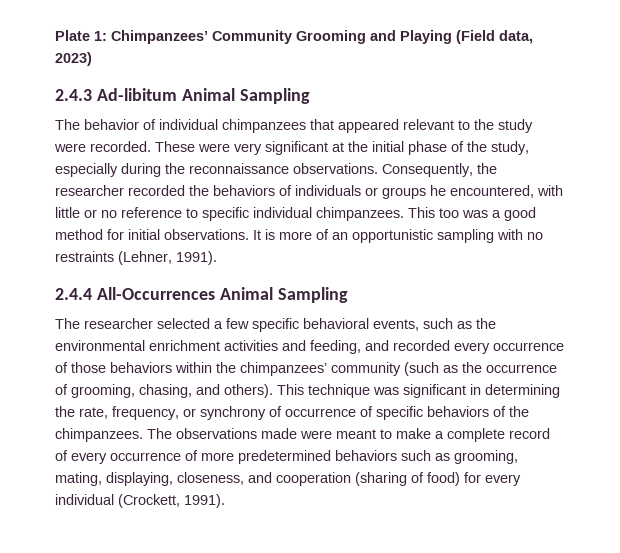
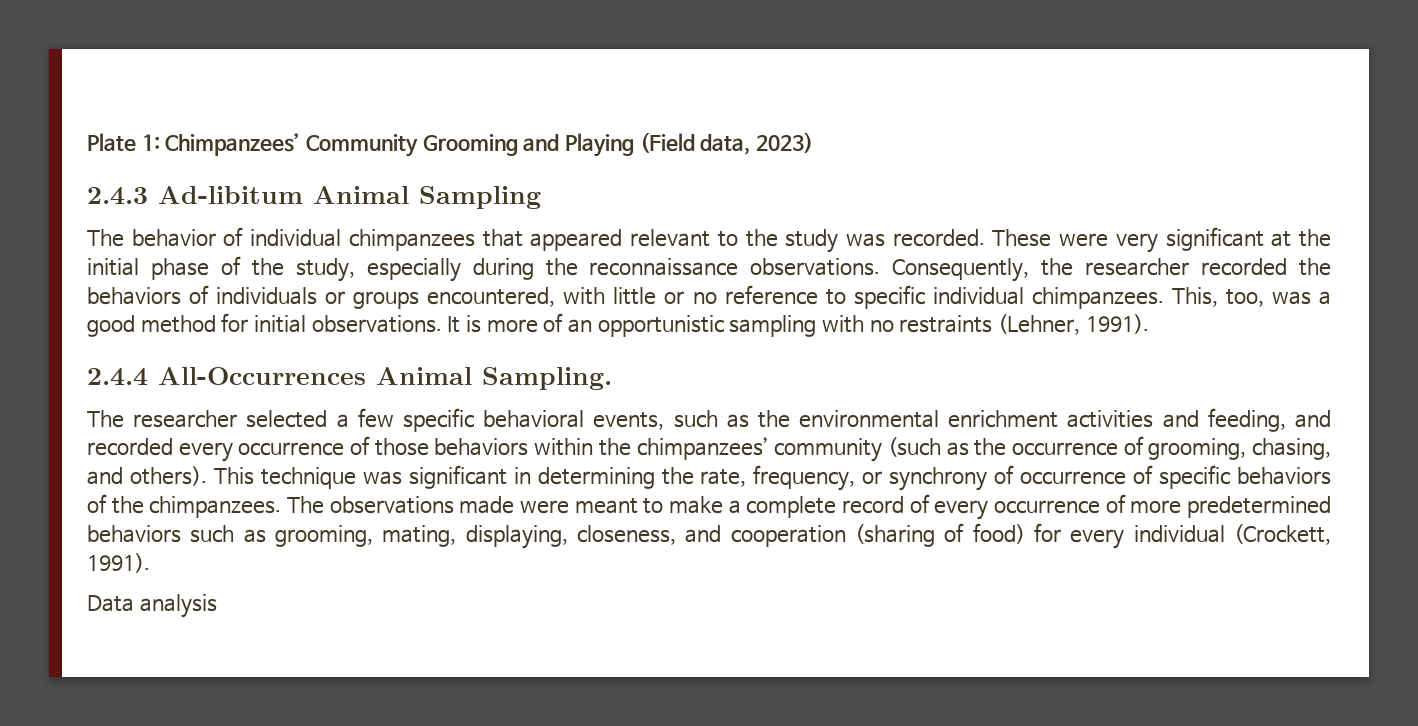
[54,143,86,152] were -> [845,233,885,247] was
[430,185,446,196] he -> (420, 300) none
[408,207,459,218] This too -> [1171,287,1264,307] This, too,
[277,287,348,303] Sampling -> [482,367,612,390] Sampling.
(225, 501) none -> [87,594,217,618] // Data analysis

